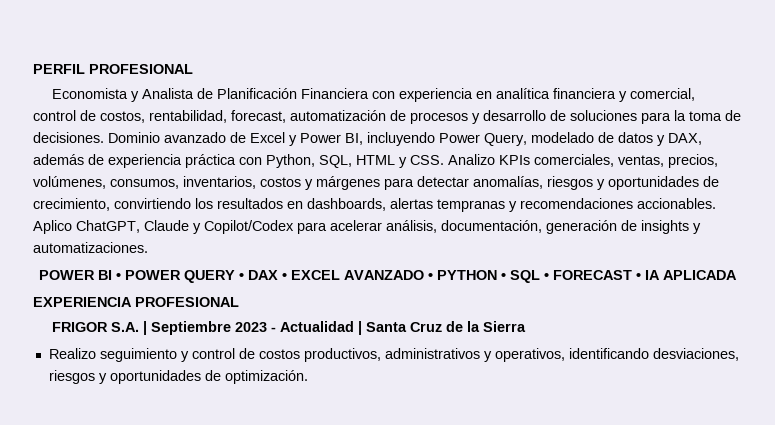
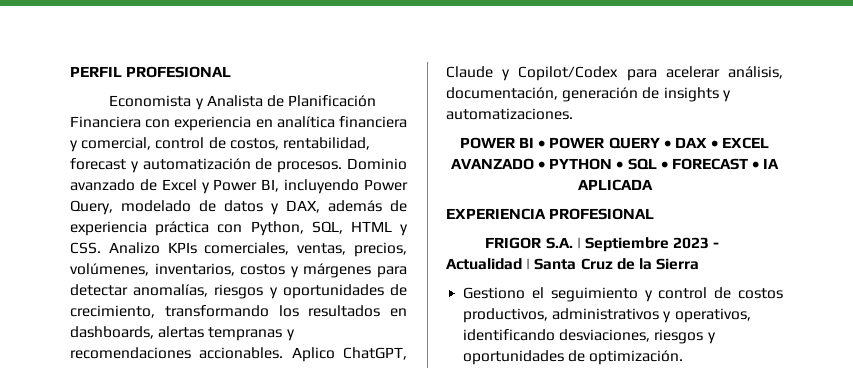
[231,110,741,124] [33,132,104,143] forecast, automatización de procesos y desarrollo de soluciones para la toma de decisiones. -> [70,158,343,173] forecast y automatización de procesos.
[110,179,179,189] consumos, -> (149, 269) none
[114,198,191,209] convirtiendo -> [164,305,269,317] transformando
[48,348,96,359] Realizo -> [463,287,544,299] Gestiono el

